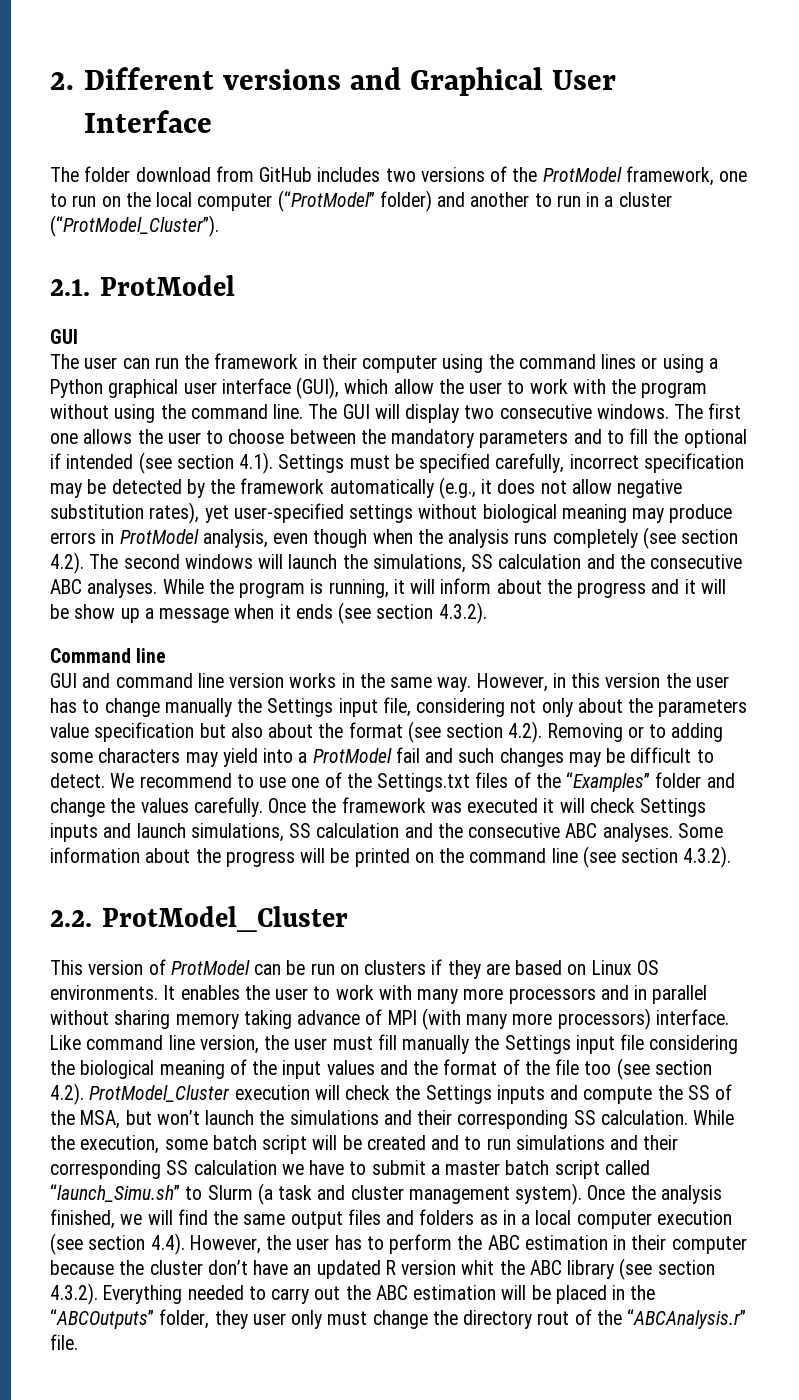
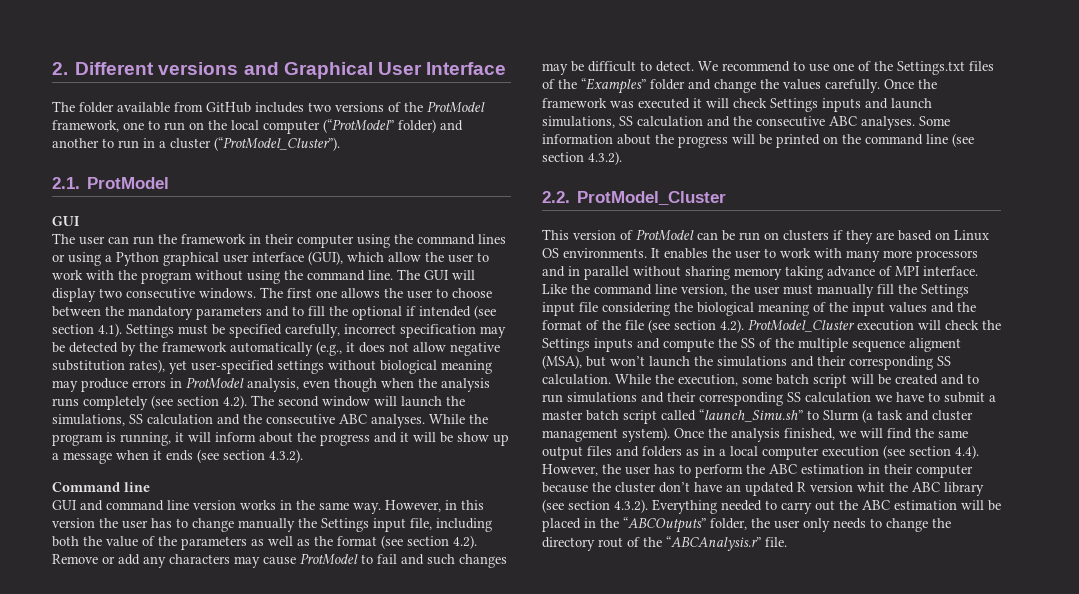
[135,167,211,182] download -> [117,102,170,113] available
[184,554,253,569] windows -> [322,396,370,407] window
[416,698,748,717] [50,722,314,742] considering not only about the parameters value specification but also about -> [436,518,492,532] [52,536,310,550] including both the value of the parameters as well as
[547,723,724,742] [50,748,392,767] Removing or to adding some characters may yield into a ProtModel -> [52,553,373,568] Remove or add any characters may cause ProtModel to
[421,1008,651,1030] (with many more processors) -> (920, 271) none
(81, 1042) none -> [571,284,590,294] the
[377,1034,470,1054] fill manually -> [817,284,894,298] manually fill
[584,1061,612,1075] too -> (644, 325) none
[80,1110,121,1129] MSA, -> [798,338,961,352] [542,355,582,369] multiple sequence aligment (MSA),
[214,1310,248,1329] they -> [751,518,770,528] the
[327,1311,368,1325] must -> [833,518,882,529] needs to

